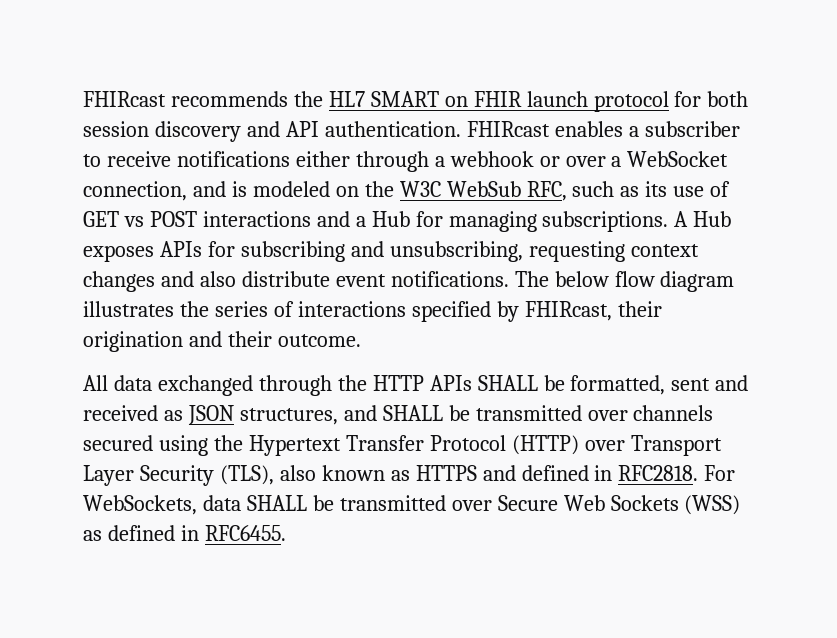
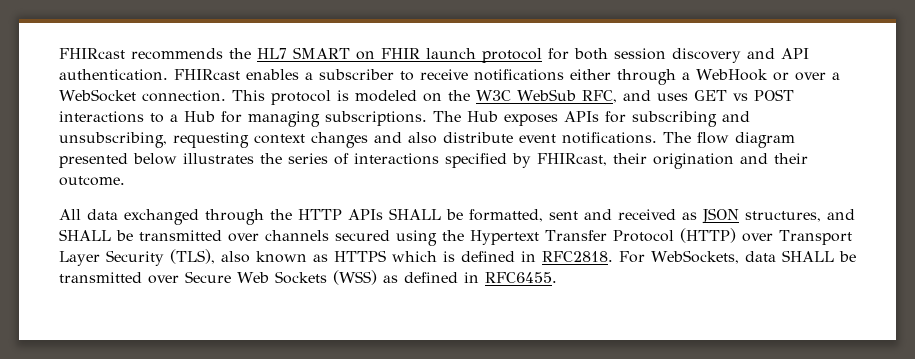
[449,151,534,167] webhook -> [696,69,768,81] WebHook
[83,181,226,201] connection, and -> [141,90,331,105] connection. This protocol
[572,181,731,197] such as its use of -> [622,90,688,101] and uses
[316,211,350,227] and -> [150,113,164,123] to
[674,211,689,227] A -> [433,111,461,122] The
[554,271,609,287] below -> (691, 137) none
(735, 281) none -> [59,153,177,168] presented below
[482,465,516,481] and -> [392,251,455,262] which is

